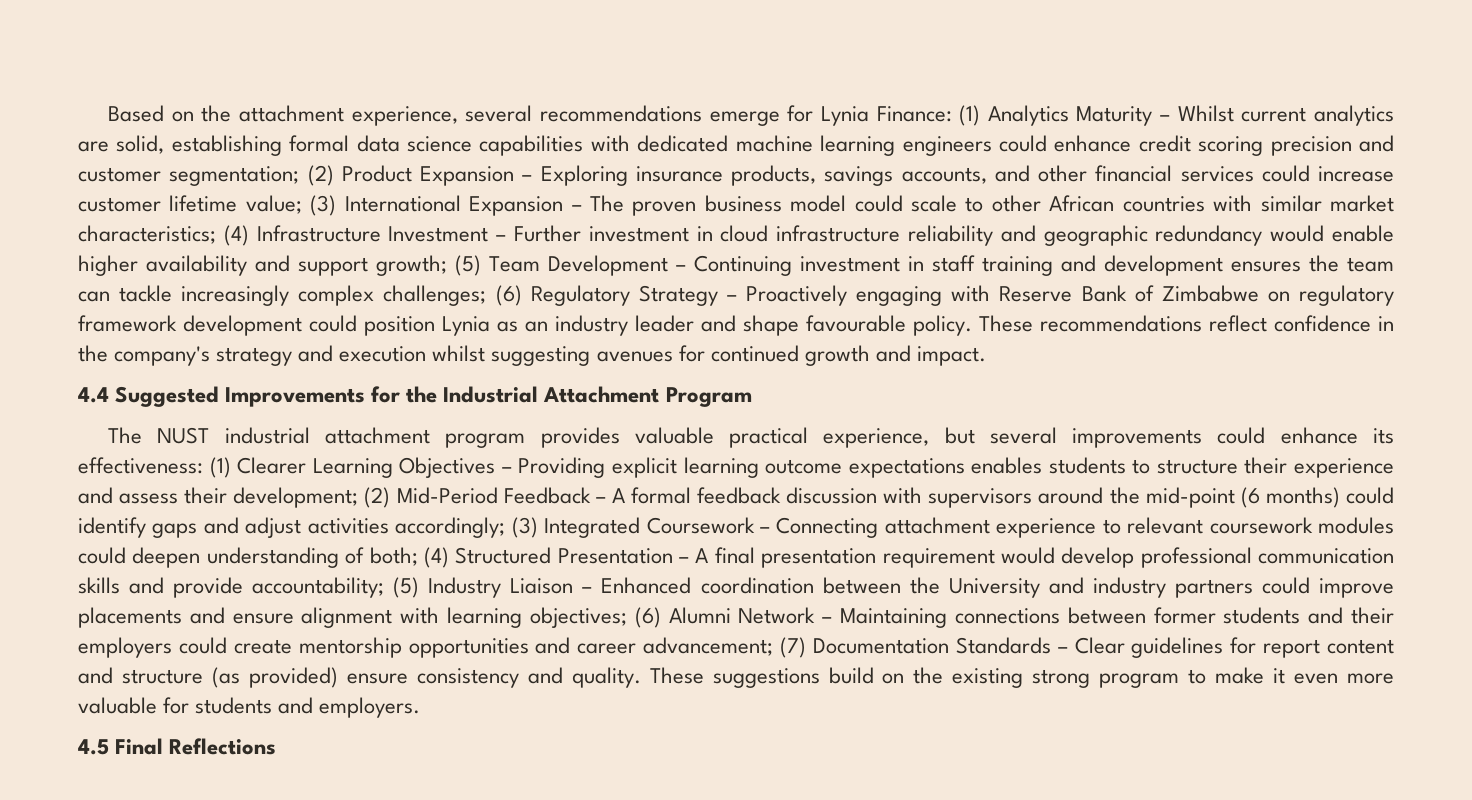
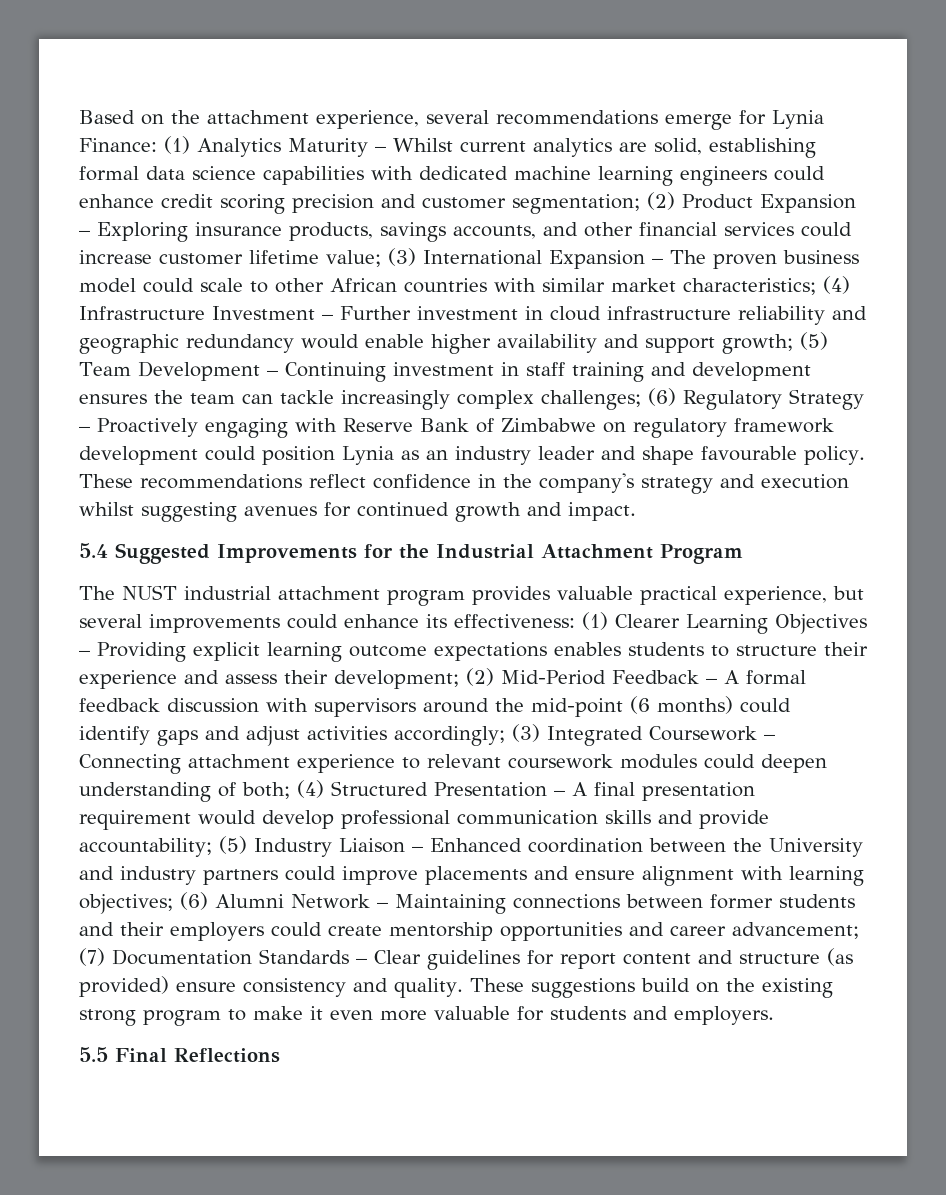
[78,387,109,403] 4.4 -> [79,543,108,558] 5.4
[78,739,109,755] 4.5 -> [79,1047,108,1062] 5.5

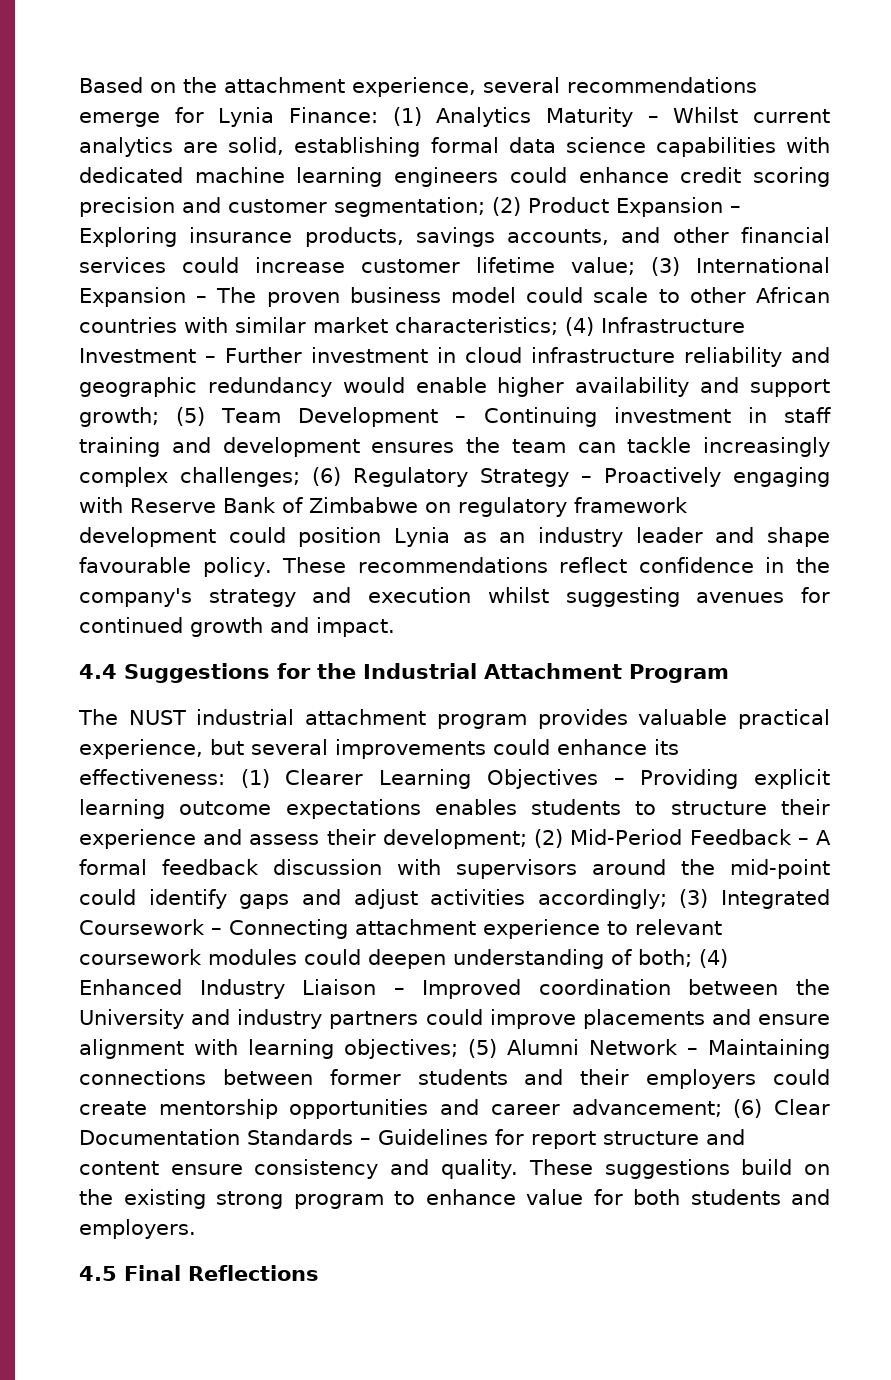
[79,543,357,564] 5.4 Suggested Improvements -> [79,663,270,683] 4.4 Suggestions
[630,696,733,714] (6 months) -> (830, 869) none
[331,781,755,801] [79,810,769,830] [79,836,247,857] Structured Presentation – A final presentation requirement would develop professional communication skills and provide accountability; (5) -> [79,979,182,995] Enhanced
[430,838,522,852] Enhanced -> [422,979,522,999] Improved
[180,892,208,910] (6) -> [468,1039,497,1058] (5)
[79,948,105,966] (7) -> [733,1099,830,1118] (6) Clear
[374,948,853,970] [79,976,169,997] Clear guidelines for report content and structure (as provided) -> [378,1129,745,1149] [79,1161,159,1175] Guidelines for report structure and content
[253,1006,544,1021] make it even more valuable for -> [425,1189,680,1205] enhance value for both
[79,1047,108,1062] 5.5 -> [79,1266,117,1281] 4.5

